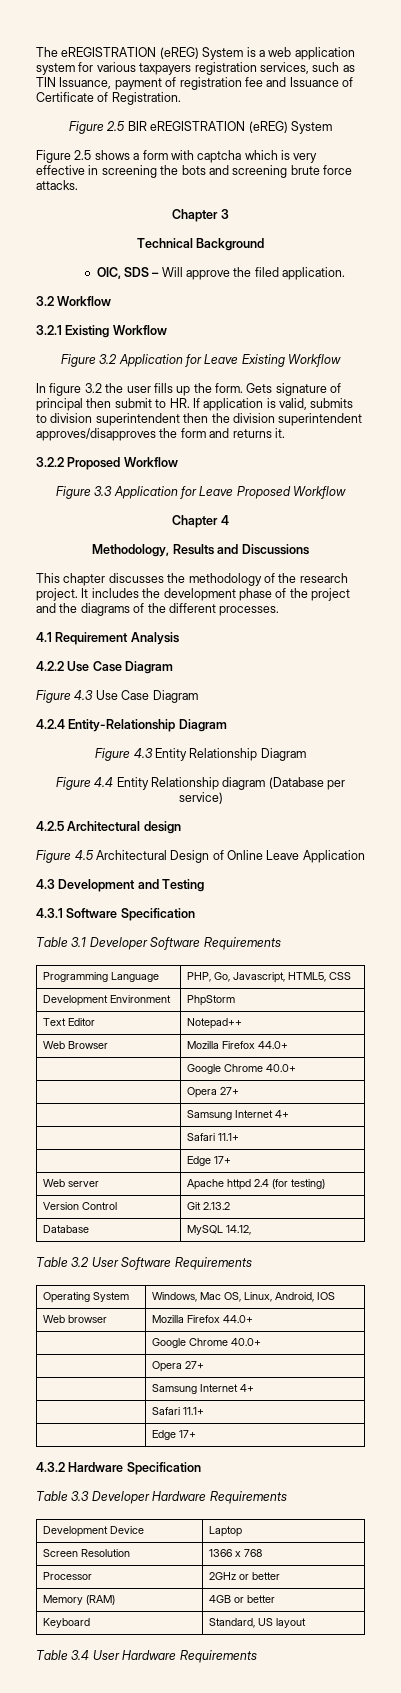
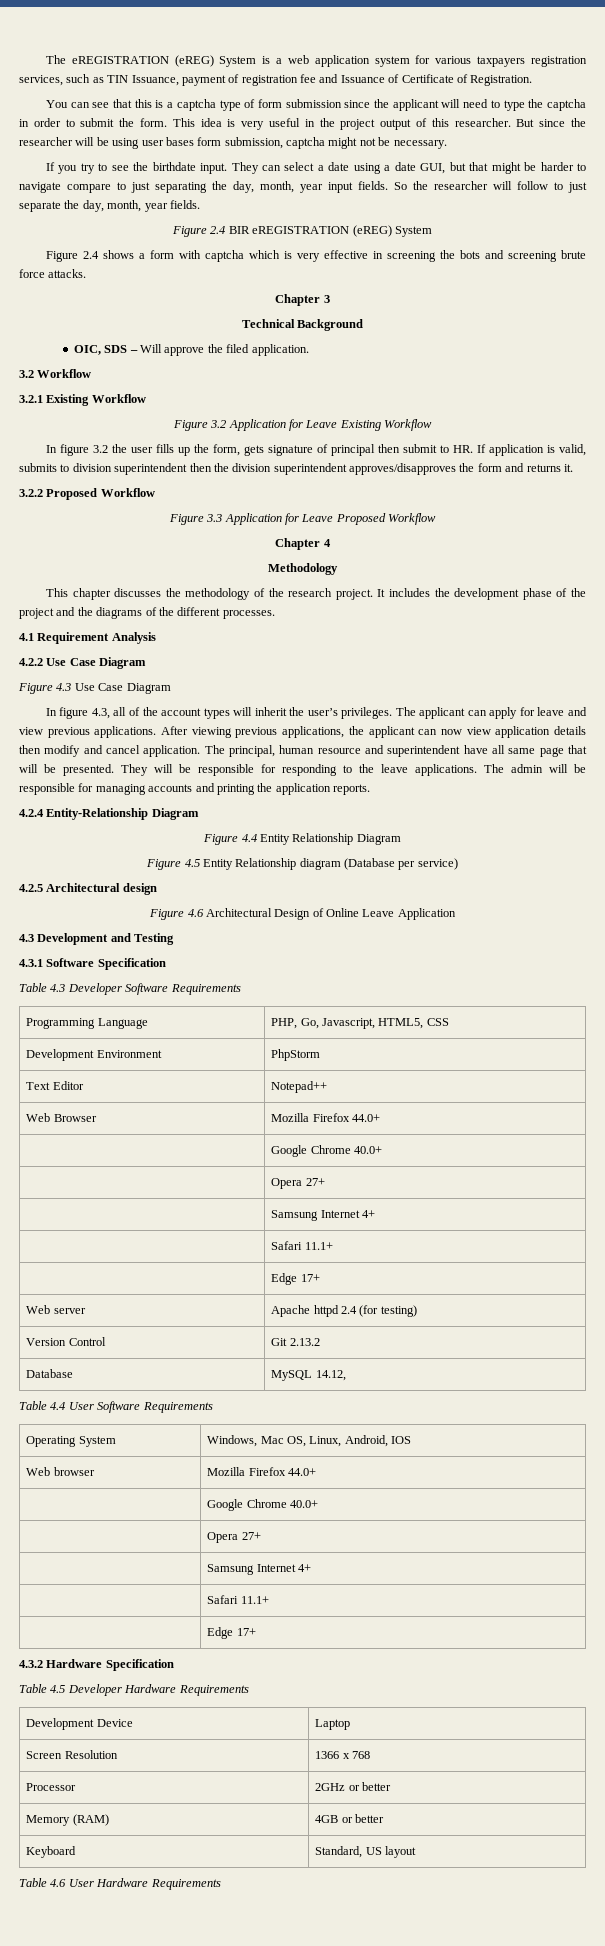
[69,121,126,134] // Figure 2.5 -> [45,99,587,111] [19,118,586,130] [19,137,447,149] [45,162,586,174] [19,181,587,193] [19,200,200,212] [172,226,226,237] // You can see that this is a captcha type of form submission since the applicant will need to type the captcha in order to submit the form. This idea is very useful in the project output of this researcher. But since the researcher will be using user bases form submission, captcha might not be necessary. // If you try to see the birthdate input. They can select a date using a date GUI, but that might be harder to navigate compare to just separating the day, month, year input fields. So the researcher will follow to just separate the day, month, year fields. // Figure 2.4
[74,150,92,160] 2.5 -> [82,251,99,259] 2.4
[215,383,273,393] form. Gets -> [212,444,264,456] form, gets
[92,544,309,557] Methodology, Results and Discussions -> [268,563,338,575] Methodology
(198, 696) none -> [45,707,587,719] [19,726,586,738] [19,745,587,757] [19,764,586,776] [19,783,370,795] // In figure 4.3, all of the account types will inherit the user’s privileges. The applicant can apply for leave and view previous applications. After viewing previous applications, the applicant can now view application details then modify and cancel application. The principal, human resource and superintendent have all same page that will be presented. They will be responsible for responding to the leave applications. The admin will be responsible for managing accounts and printing the application reports.
[133,748,153,758] 4.3 -> [241,834,257,842] 4.4
[94,777,114,787] 4.4 -> [184,859,200,867] 4.5
[74,850,94,860] 4.5 -> [187,909,204,917] 4.6
[71,937,87,947] 3.1 -> [50,984,66,992] 4.3
[71,1257,90,1267] 3.2 -> [50,1402,66,1410] 4.4
[71,1491,90,1501] 3.3 -> [50,1685,66,1693] 4.5
[71,1650,90,1660] 3.4 -> [50,1879,67,1887] 4.6

